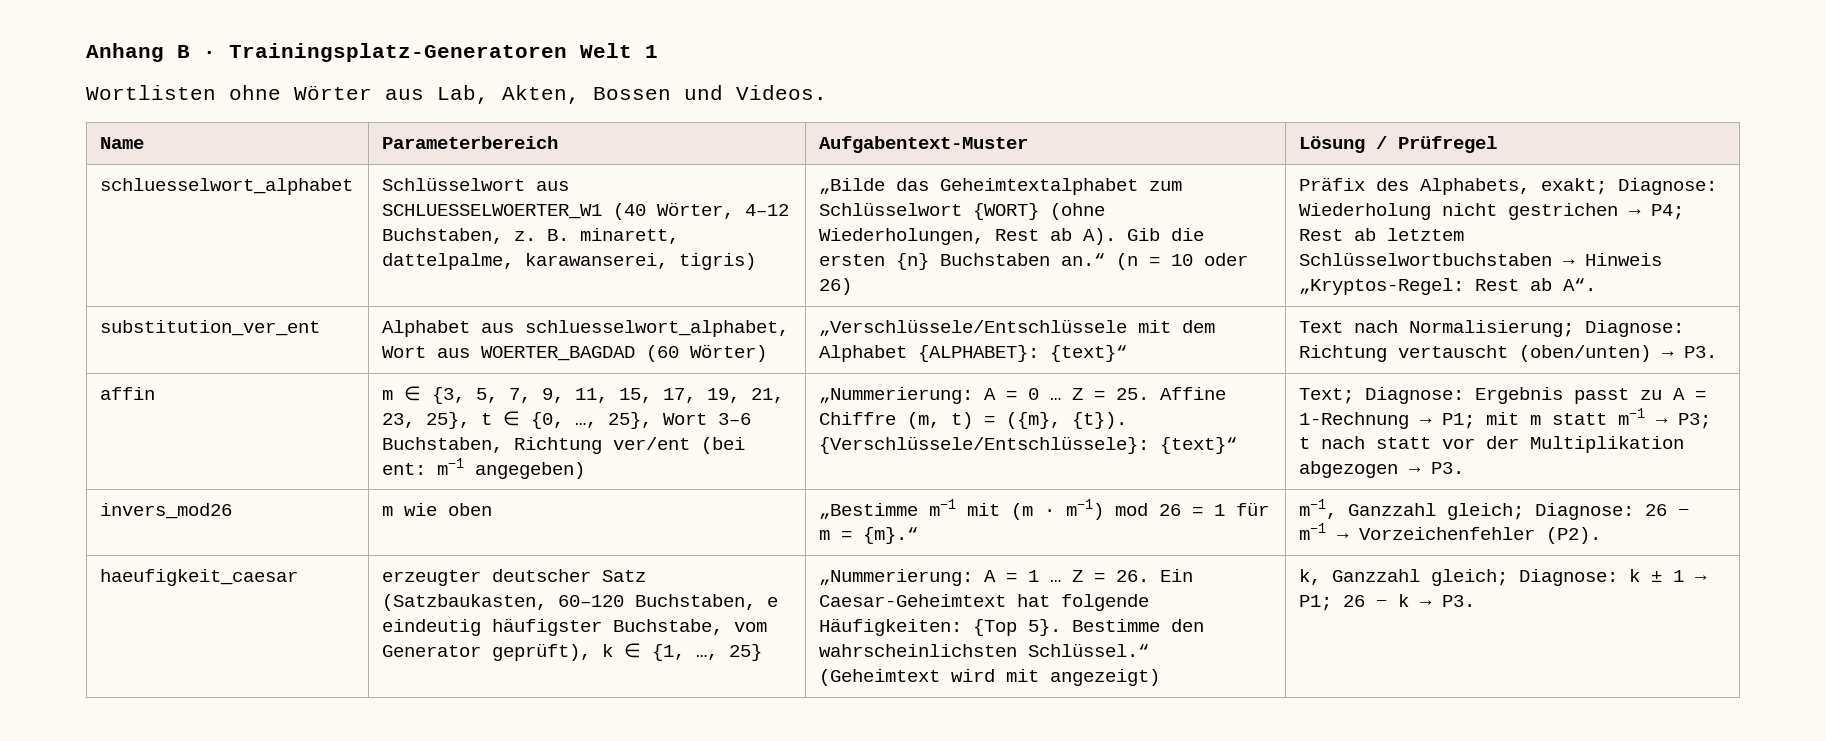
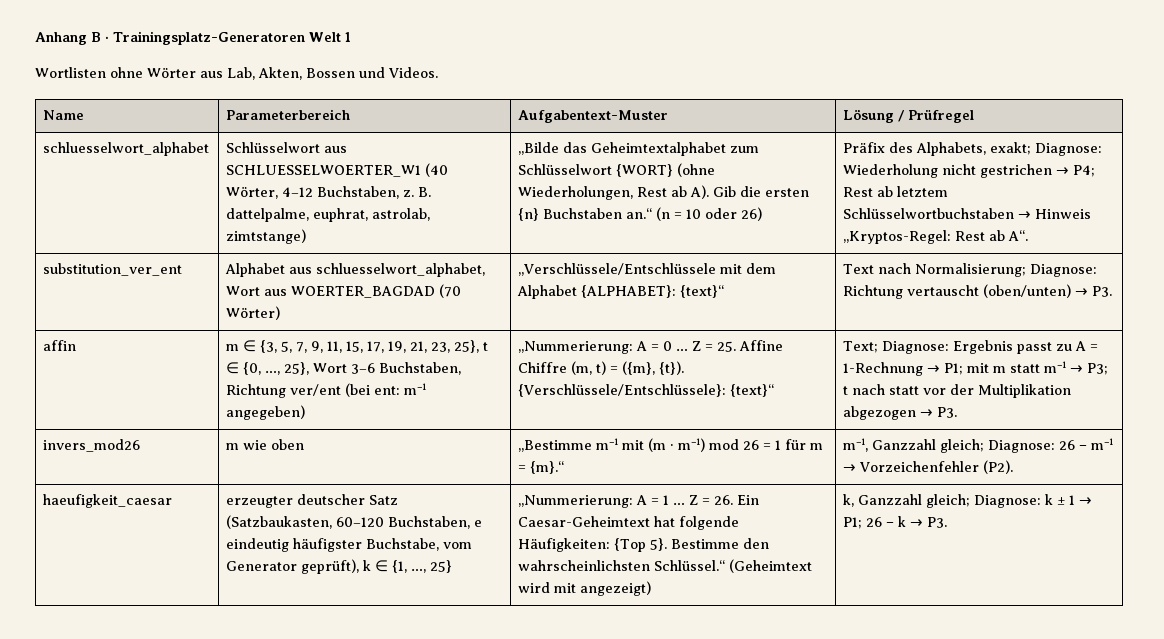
[580,228,680,244] [382,253,757,270] minarett, dattelpalme, karawanserei, tigris) -> [226,208,431,222] [226,229,307,244] dattelpalme, euphrat, astrolab, zimtstange)
[646,345,680,362] (60 -> [439,284,462,298] (70

